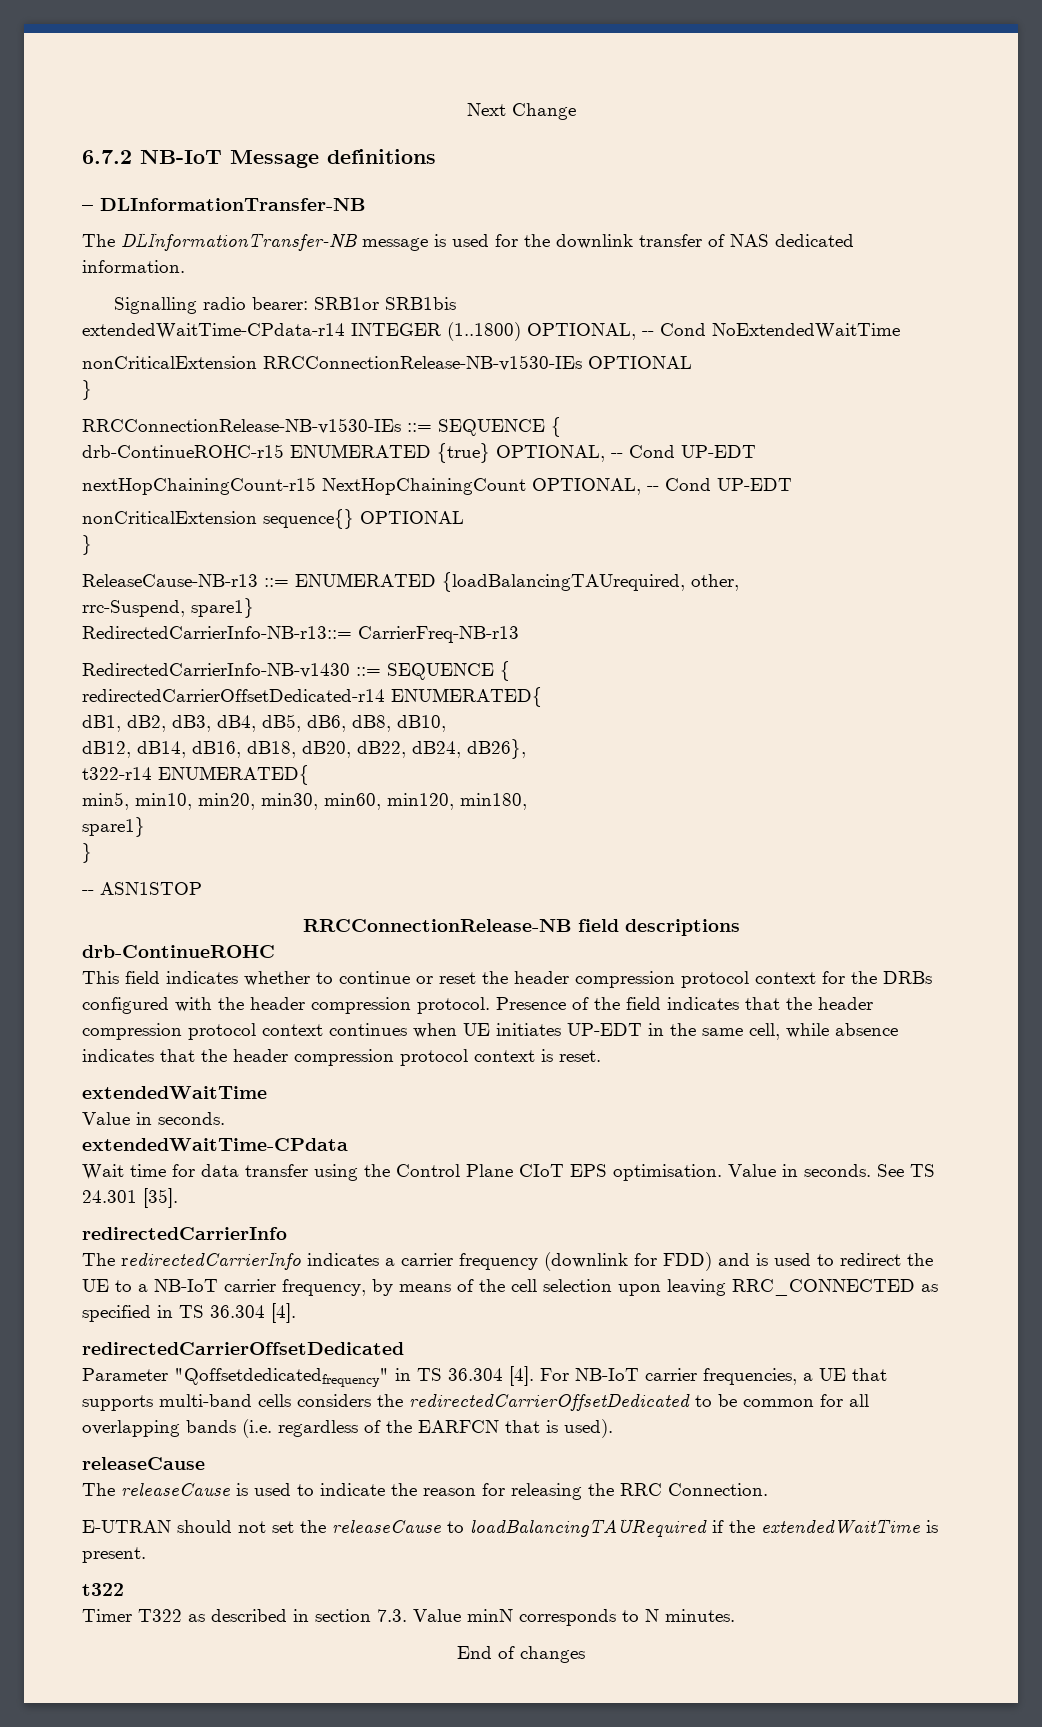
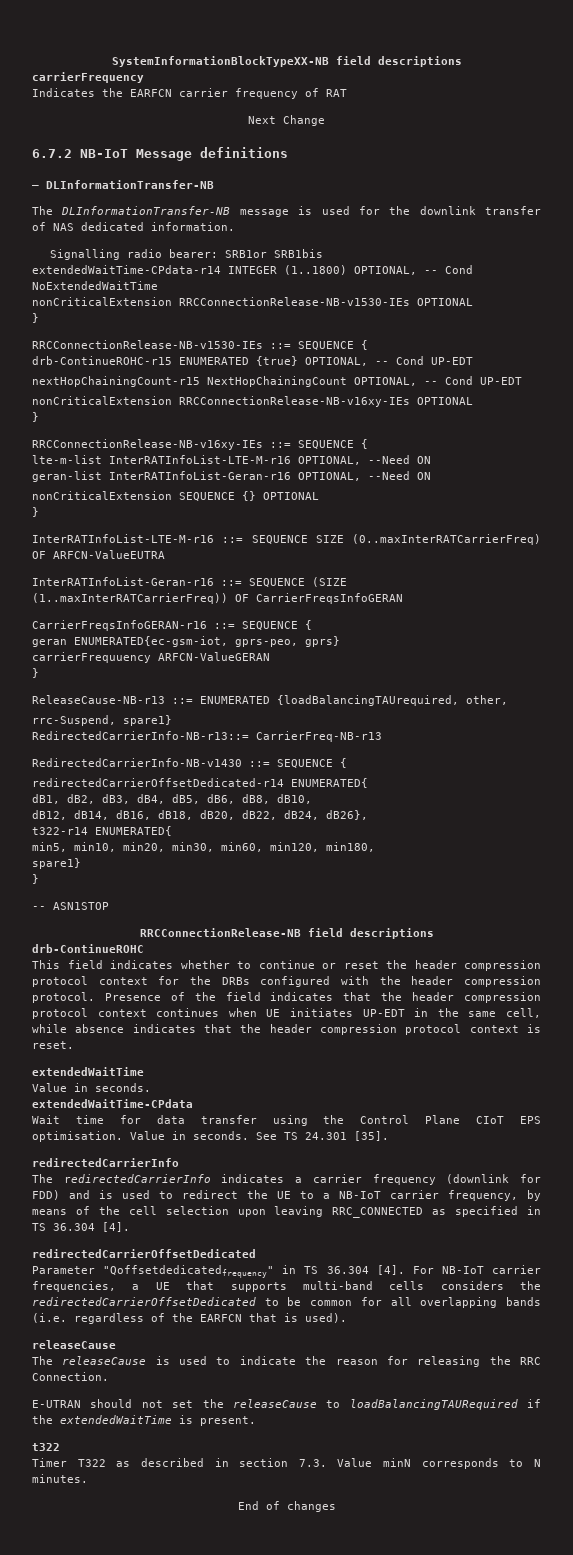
(466, 109) none -> [111,56,462,67] [32,72,144,83] [32,88,347,99] SystemInformationBlockTypeXX-NB field descriptions // carrierFrequency // Indicates the EARFCN carrier frequency of RAT //
[263,509,464,529] [82,535,92,555] sequence{} OPTIONAL // } -> [179,396,473,407] [32,412,39,422] [32,439,368,450] [32,455,431,465] [32,471,431,482] [32,491,319,501] [32,507,39,517] [32,534,541,545] [32,550,165,559] [32,577,347,587] [32,593,403,604] [32,620,312,631] [32,636,340,647] [32,652,270,663] [32,668,39,678] RRCConnectionRelease-NB-v16xy-IEs OPTIONAL // } // RRCConnectionRelease-NB-v16xy-IEs ::= SEQUENCE { // lte-m-list InterRATInfoList-LTE-M-r16 OPTIONAL, --Need ON // geran-list InterRATInfoList-Geran-r16 OPTIONAL, --Need ON // nonCriticalExtension SEQUENCE {} OPTIONAL // } // InterRATInfoList-LTE-M-r16 ::= SEQUENCE SIZE (0..maxInterRATCarrierFreq) OF ARFCN-ValueEUTRA // InterRATInfoList-Geran-r16 ::= SEQUENCE (SIZE (1..maxInterRATCarrierFreq)) OF CarrierFreqsInfoGERAN // CarrierFreqsInfoGERAN-r16 ::= SEQUENCE { // geran ENUMERATED{ec-gsm-iot, gprs-peo, gprs} // carrierFrequuency ARFCN-ValueGERAN // }

